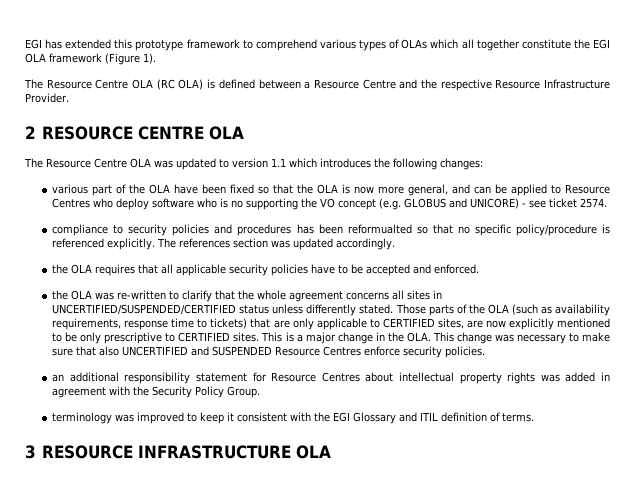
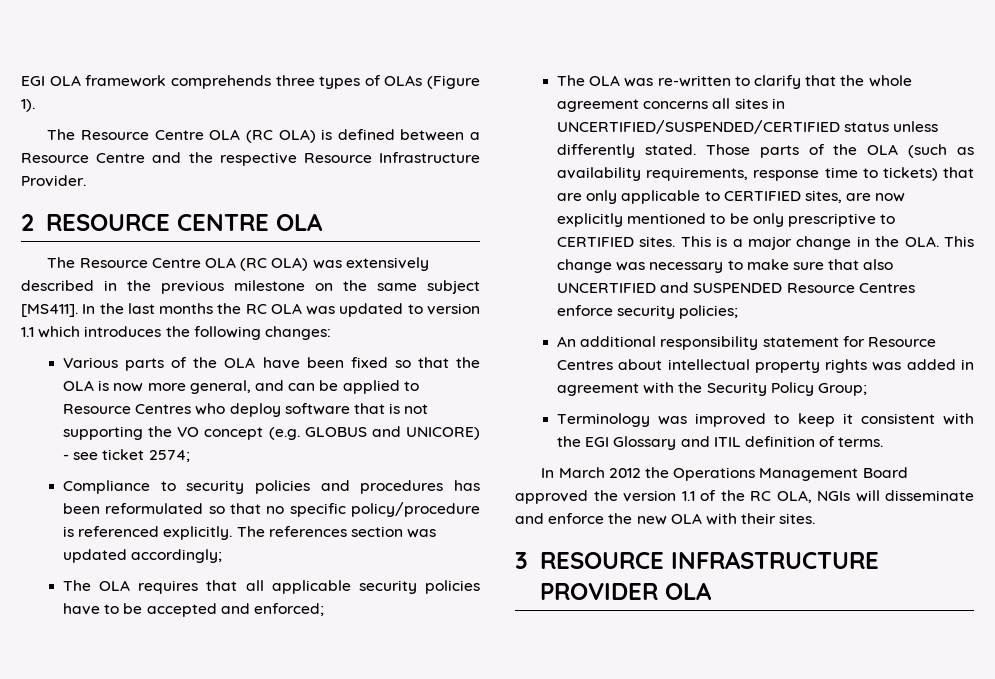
[25,39,611,51] [25,53,102,63] EGI has extended this prototype framework to comprehend various types of OLAs which all together constitute the EGI OLA framework -> [21,75,423,89] EGI OLA framework comprehends three types of OLAs
(151, 163) none -> [240,257,429,271] [21,280,480,294] [21,303,302,317] (RC OLA) was extensively described in the previous milestone on the same subject [MS411]. In the last months the RC OLA
[52,184,113,196] various part -> [63,357,165,371] Various parts
[197,198,244,208] who is no -> [353,403,429,414] that is not
[580,198,608,208] [52,224,109,236] 2574. // compliance -> [148,450,190,462] [63,480,151,494] 2574; // Compliance
[347,224,412,234] reformualted -> [105,503,204,514] reformulated
[336,238,396,250] [52,264,69,274] accordingly. // the -> [131,549,223,563] [63,580,92,591] accordingly; // The
[434,264,480,274] [52,290,69,300] enforced. // the -> [253,603,324,616] [557,75,586,86] enforced; // The
[445,346,486,358] [52,374,65,382] policies. // an -> [679,305,739,319] [557,336,577,347] policies; // An
[227,386,261,398] [52,412,113,424] Group. // terminology -> [817,383,867,396] [557,413,651,427] Group; // Terminology
(535, 417) none -> [541,467,908,481] [515,490,974,504] [515,513,816,525] // In March 2012 the Operations Management Board approved the version 1.1 of the RC OLA, NGIs will disseminate and enforce the new OLA with their sites.
(291, 452) none -> [539,583,658,600] PROVIDER

